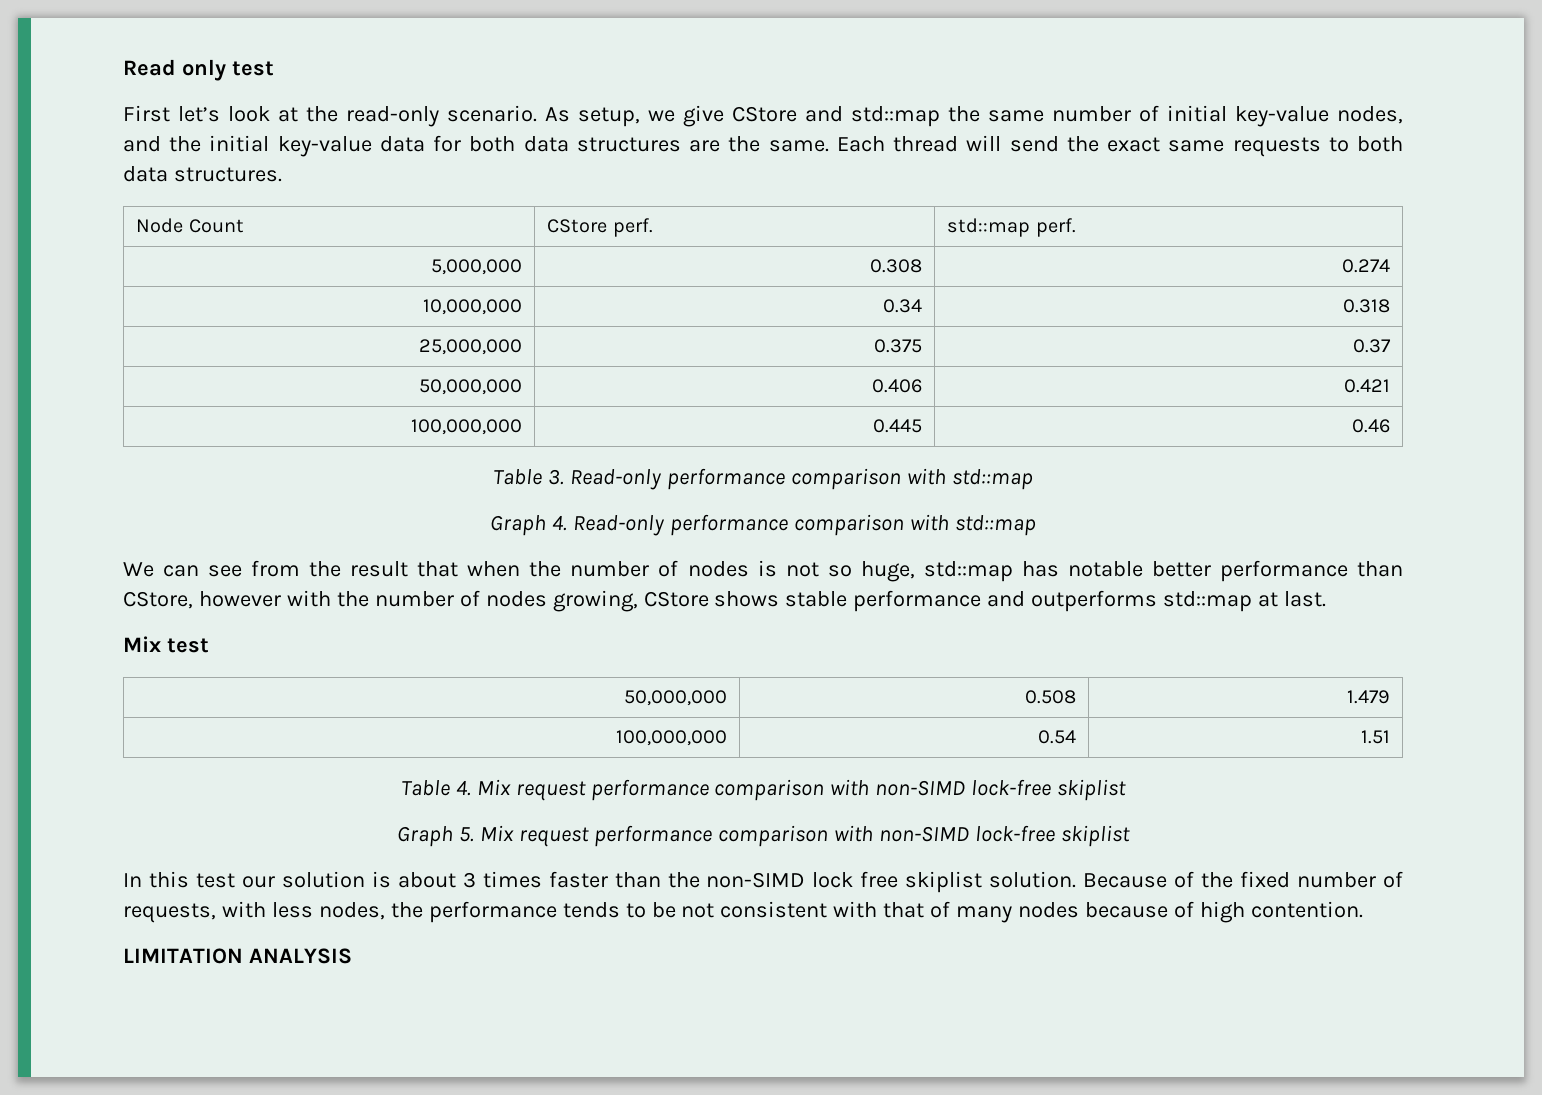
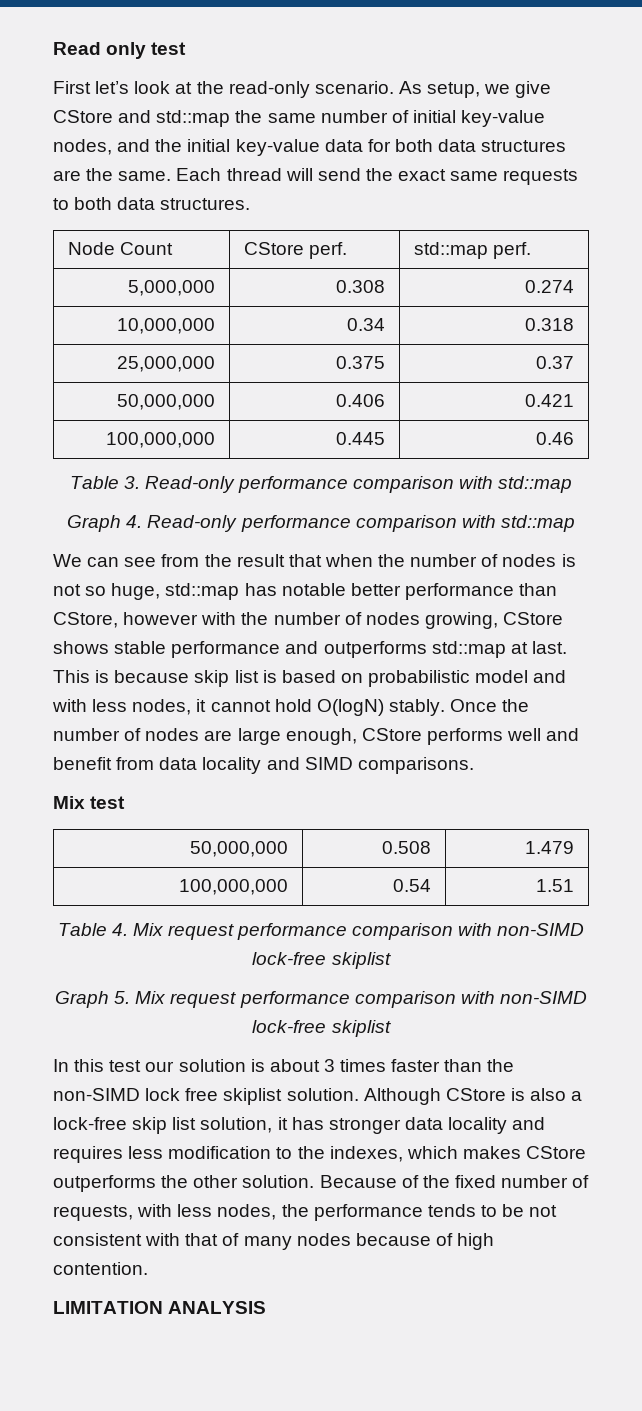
(1327, 599) none -> [53,670,567,687] [52,699,530,716] [53,728,580,745] [53,757,474,774] This is because skip list is based on probabilistic model and with less nodes, it cannot hold O(logN) stably. Once the number of nodes are large enough, CStore performs well and benefit from data locality and SIMD comparisons.
(1077, 879) none -> [363,1088,583,1105] [53,1117,546,1134] [53,1146,587,1163] [53,1175,315,1192] Although CStore is also a lock-free skip list solution, it has stronger data locality and requires less modification to the indexes, which makes CStore outperforms the other solution.

